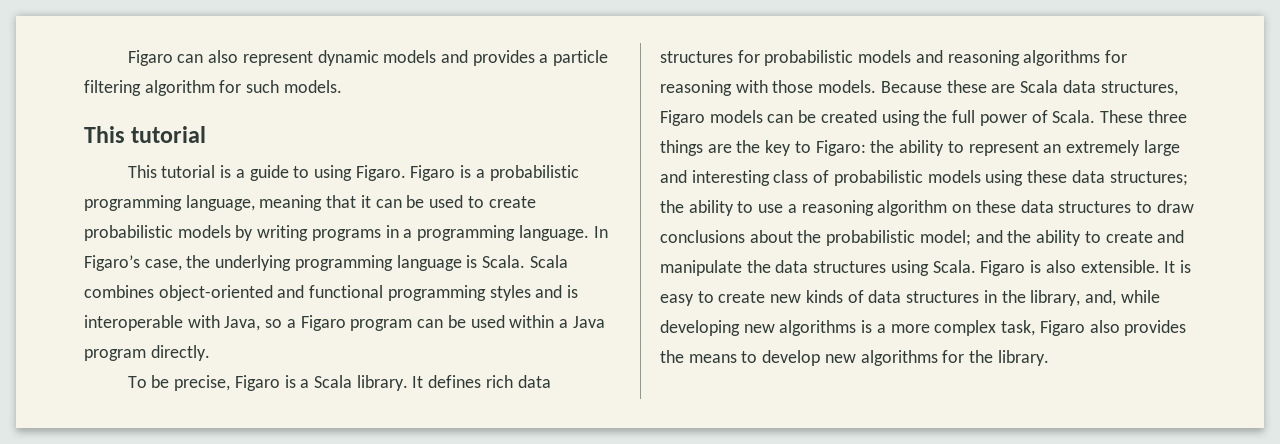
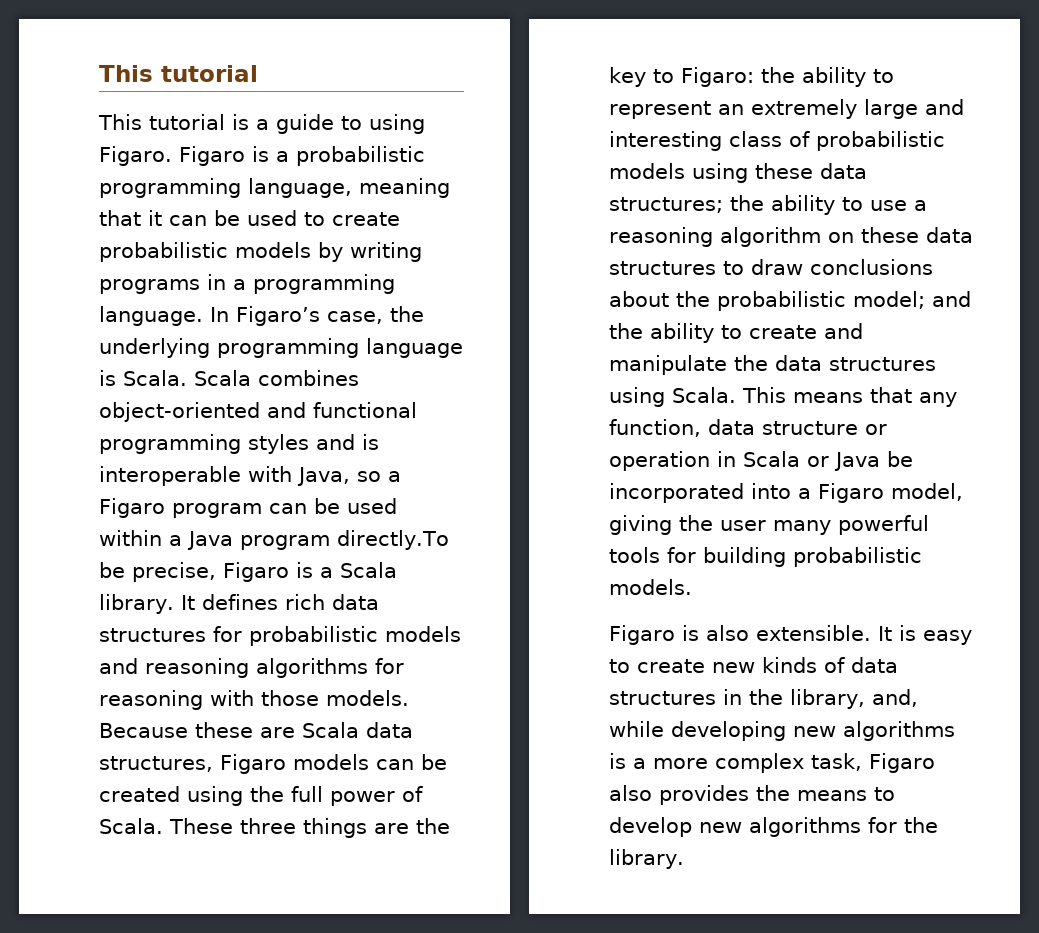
[127,50,609,66] [84,80,342,96] Figaro can also represent dynamic models and provides a particle filtering algorithm for such models. // -> (99, 73) none
[150,345,210,361] [127,376,147,388] directly. // To -> [337,530,449,550] directly.To
(976, 266) none -> [742,387,957,407] [609,419,887,437] [609,451,913,471] [609,483,963,503] [609,515,929,535] [609,547,922,567] [609,579,692,595] This means that any function, data structure or operation in Scala or Java be incorporated into a Figaro model, giving the user many powerful tools for building probabilistic models. //

